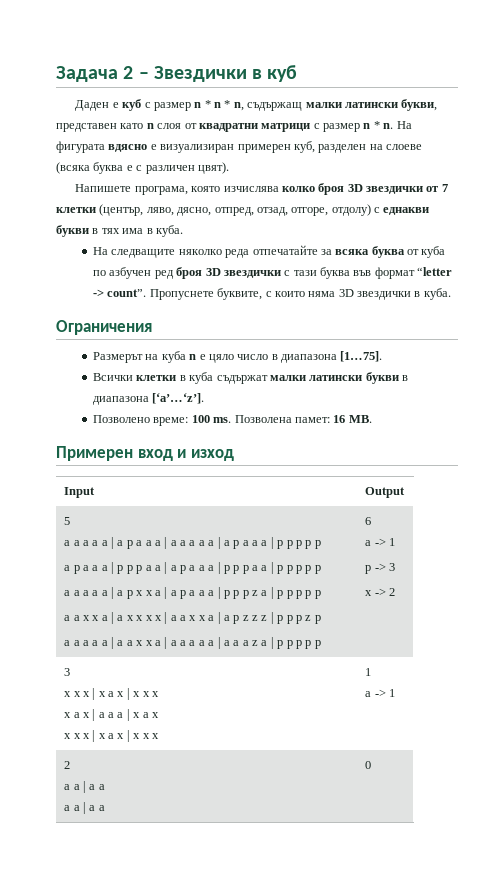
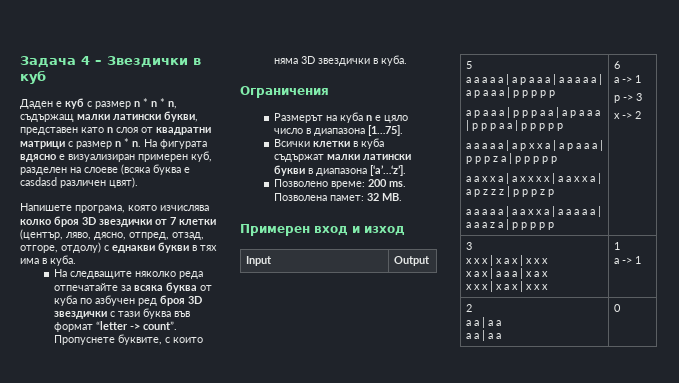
[123,66,134,79] 2 -> [81,56,90,65] 4
[136,165,143,171] с -> [20,177,57,186] сasdasd
[191,415,210,423] 100 -> [368,179,388,187] 200
[333,415,346,423] 16 -> [367,193,380,201] 32

